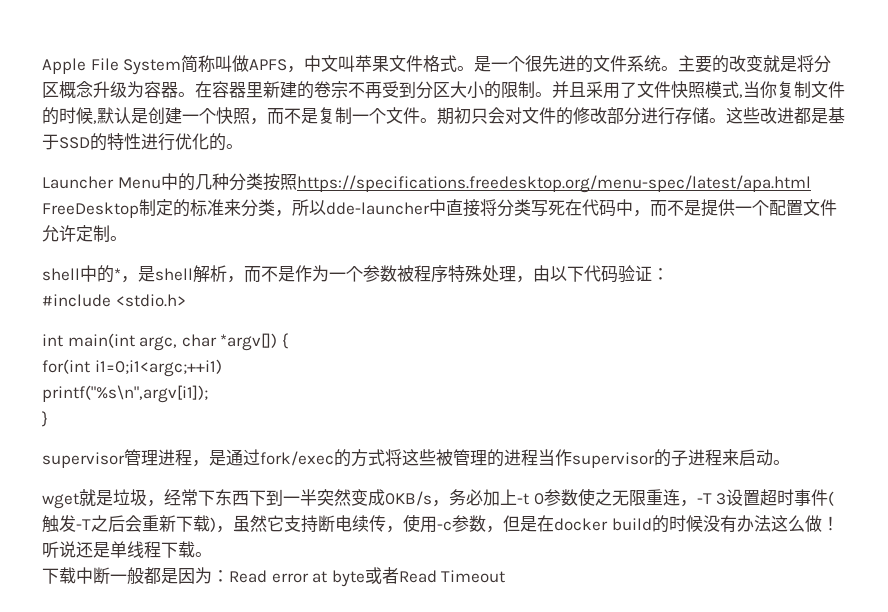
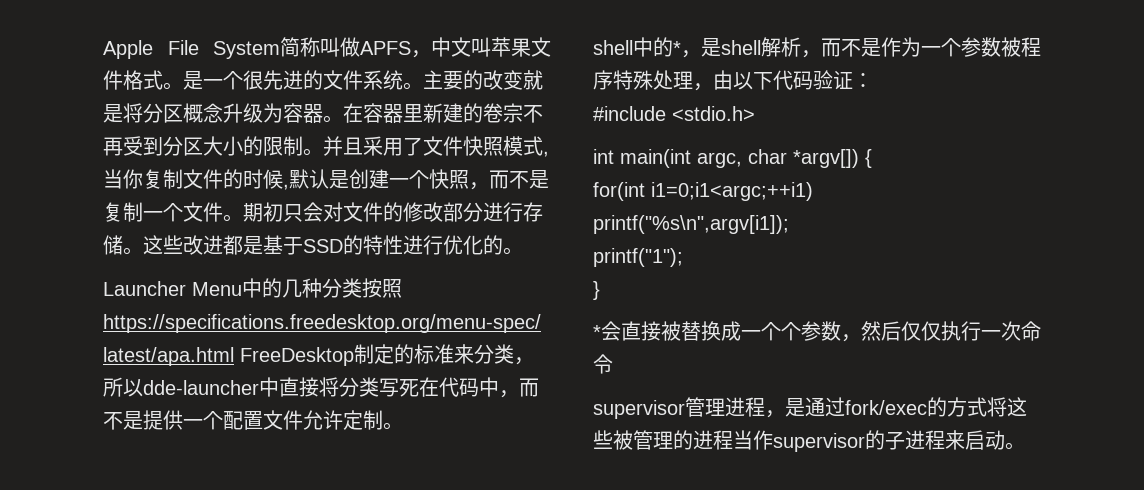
(208, 394) none -> [593,248,683,267] // printf("1");
(48, 419) none -> [593,321,1041,342] [593,354,613,374] // *会直接被替换成一个个参数，然后仅仅执行一次命令
[42,488,835,509] [42,514,839,533] [42,541,212,558] [42,567,506,587] // wget就是垃圾，经常下东西下到一半突然变成0KB/s，务必加上-t 0参数使之无限重连，-T 3设置超时事件(触发-T之后会重新下载)，虽然它支持断电续传，使用-c参数，但是在docker build的时候没有办法这么做！听说还是单线程下载。 // 下载中断一般都是因为：Read error at byte或者Read Timeout -> (1025, 446) none

